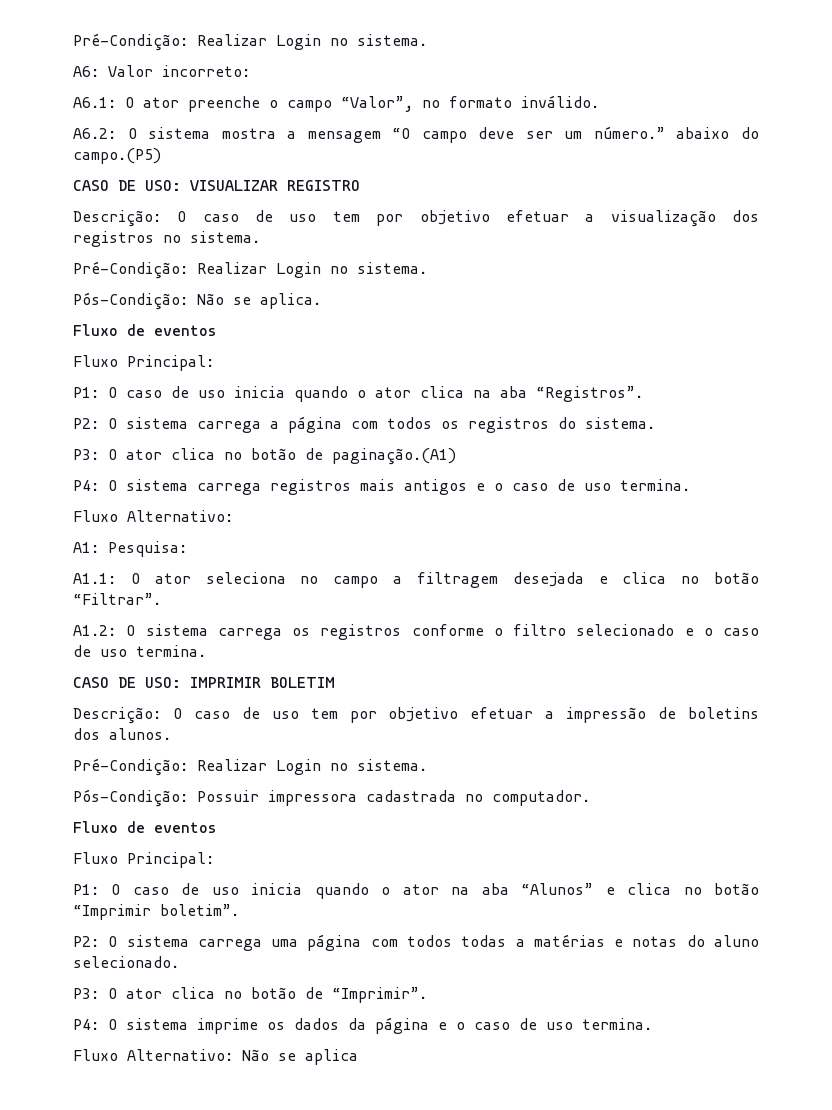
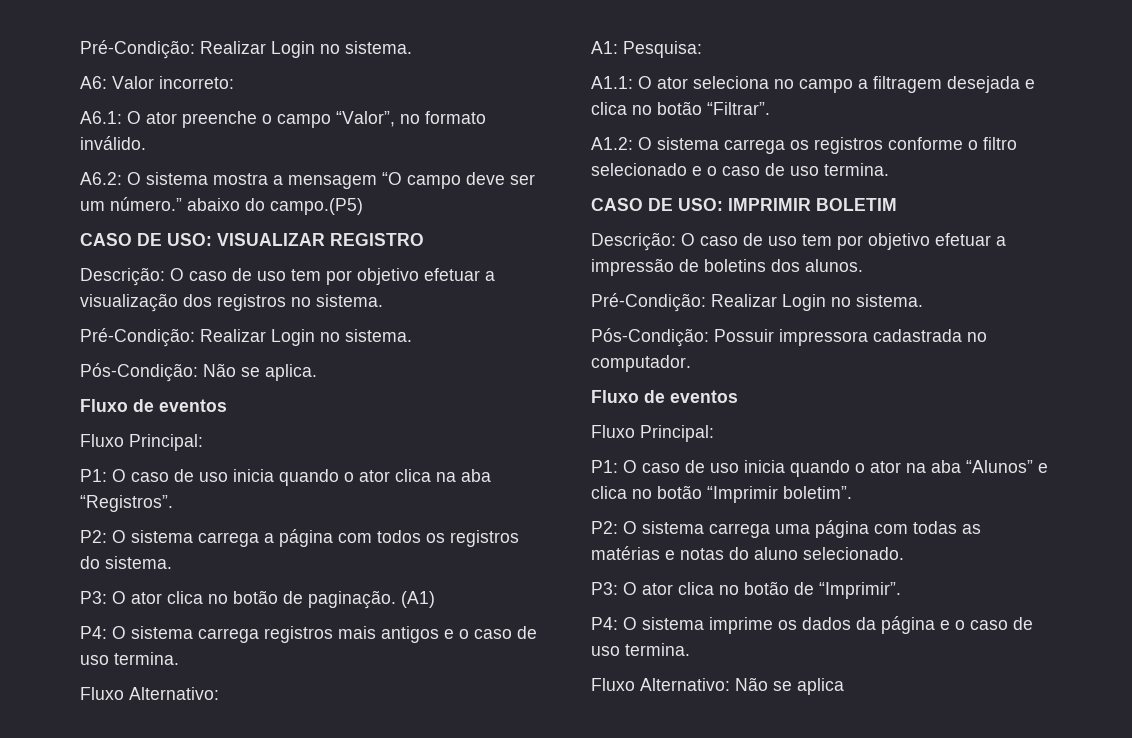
[332,448,456,465] paginação.(A1) -> [308,590,435,609] paginação. (A1)
[407,935,525,947] todos todas a -> [913,521,981,534] todas as

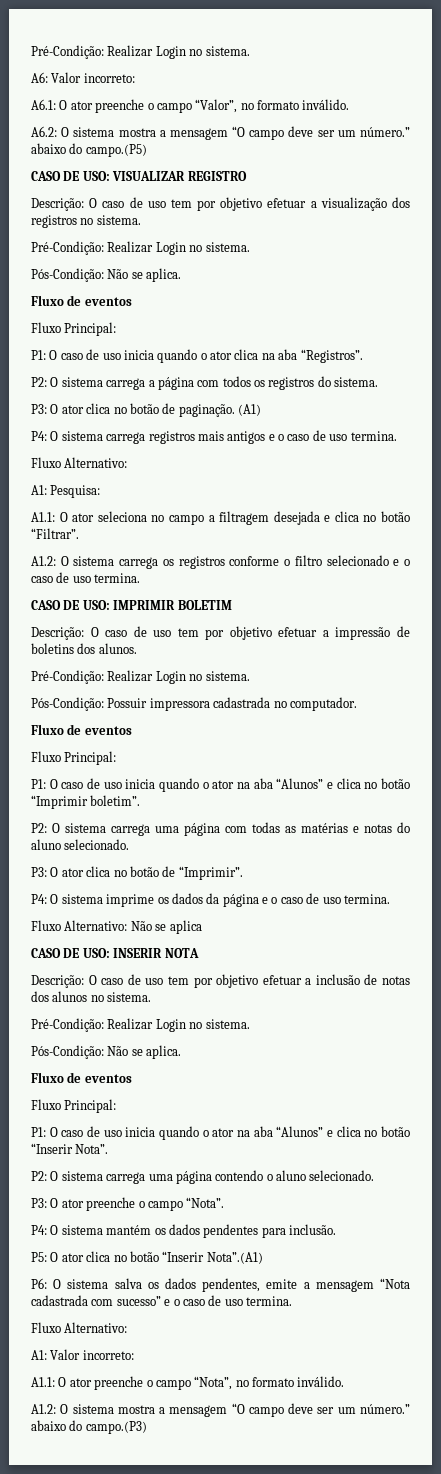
(844, 686) none -> [31,948,199,958] [31,974,410,988] [31,991,152,1002] [31,1018,250,1032] [31,1045,182,1059] [31,1072,132,1083] [31,1099,117,1113] [31,1126,410,1140] [31,1143,109,1154] [31,1170,375,1184] [31,1197,225,1211] [31,1224,336,1238] [31,1251,263,1264] [31,1278,410,1292] [31,1295,292,1306] [31,1322,128,1333] [31,1349,134,1360] [31,1376,345,1390] [31,1403,410,1417] [31,1420,147,1434] // CASO DE USO: INSERIR NOTA // Descrição: O caso de uso tem por objetivo efetuar a inclusão de notas dos alunos no sistema. // Pré-Condição: Realizar Login no sistema. // Pós-Condição: Não se aplica. // Fluxo de eventos // Fluxo Principal: // P1: O caso de uso inicia quando o ator na aba “Alunos” e clica no botão “Inserir Nota”. // P2: O sistema carrega uma página contendo o aluno selecionado. // P3: O ator preenche o campo “Nota”. // P4: O sistema mantém os dados pendentes para inclusão. // P5: O ator clica no botão “Inserir Nota”.(A1) // P6: O sistema salva os dados pendentes, emite a mensagem “Nota cadastrada com sucesso” e o caso de uso termina. // Fluxo Alternativo: // A1: Valor incorreto: // A1.1: O ator preenche o campo “Nota”, no formato inválido. // A1.2: O sistema mostra a mensagem “O campo deve ser um número.” abaixo do campo.(P3)

